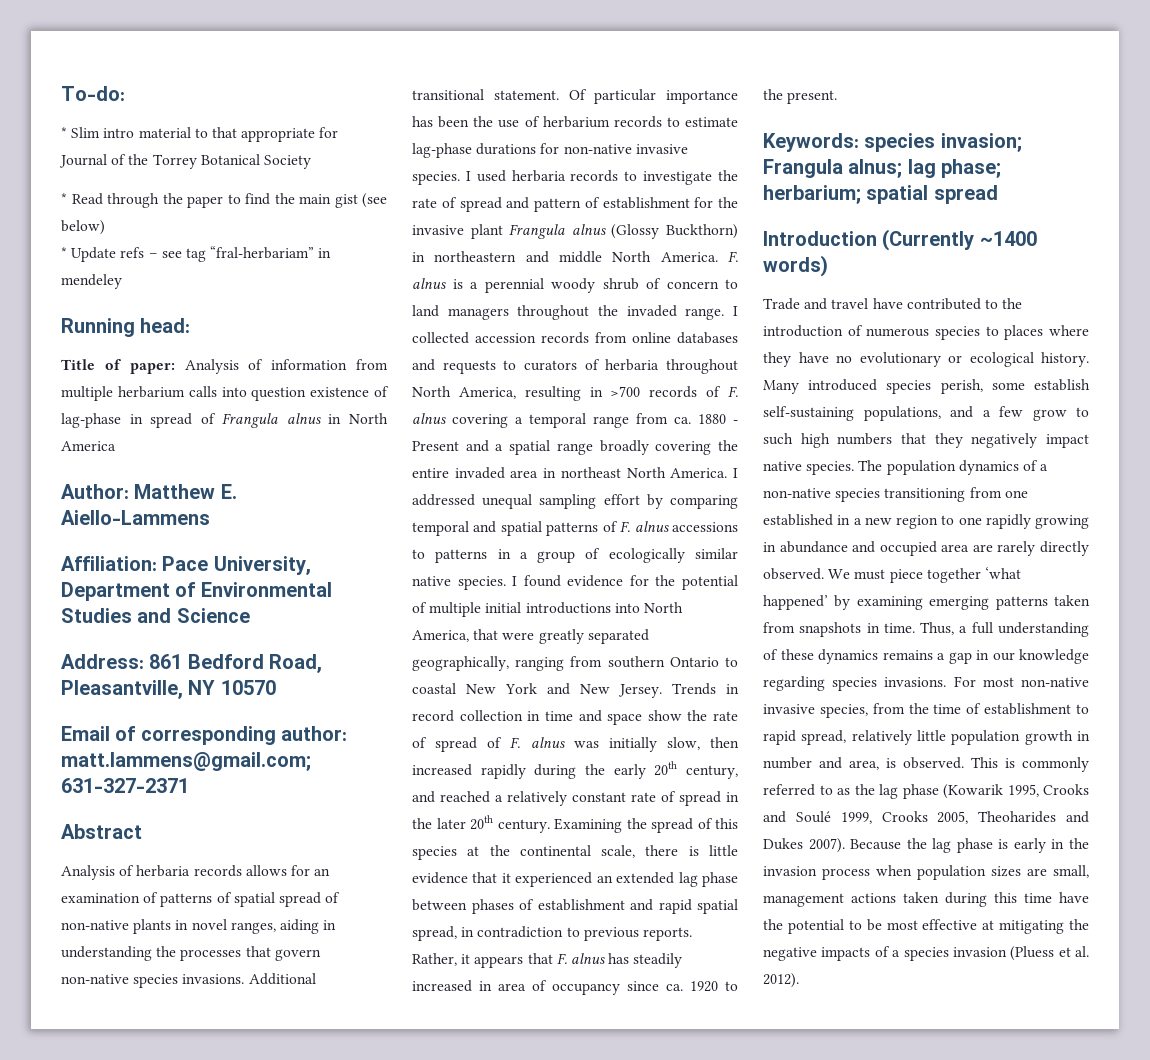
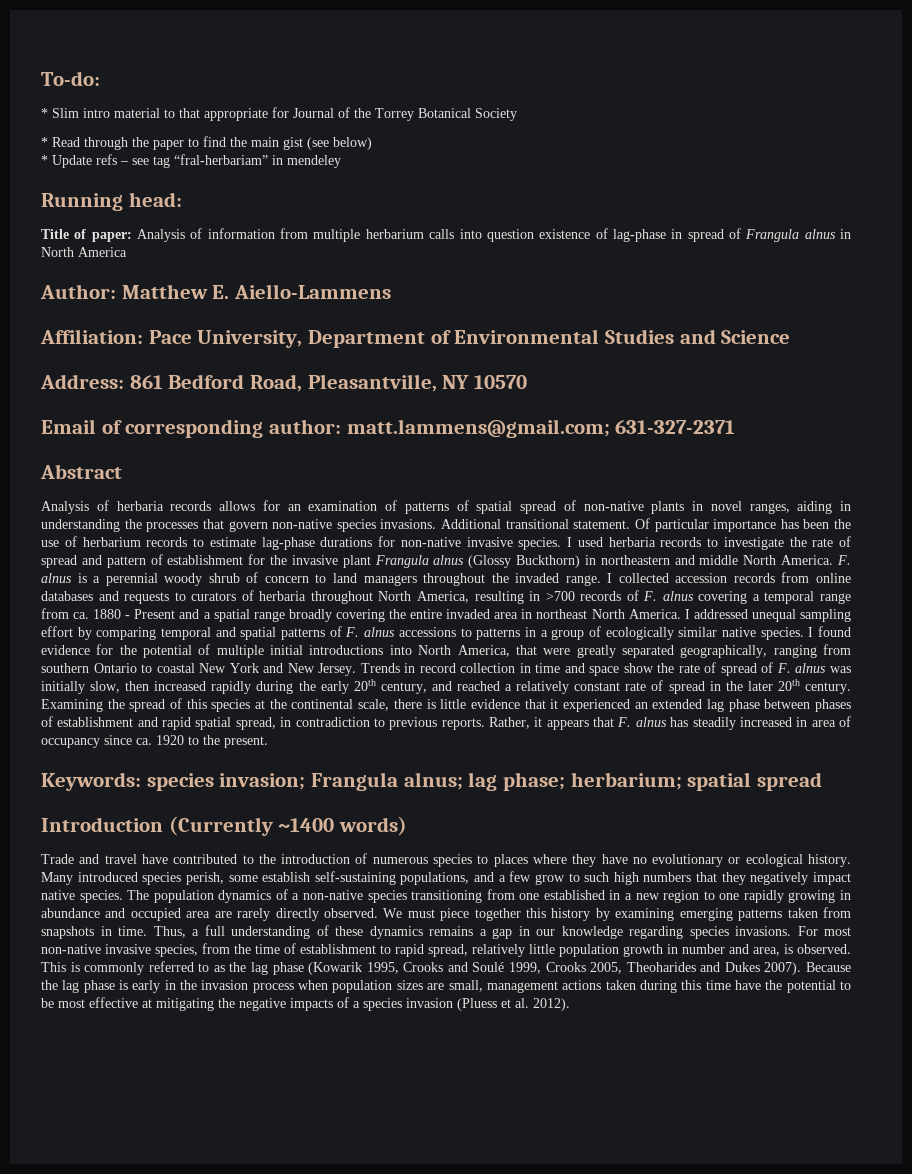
[984,567,1021,579] [763,595,828,610] ‘what happened’ -> [526,908,591,921] this history

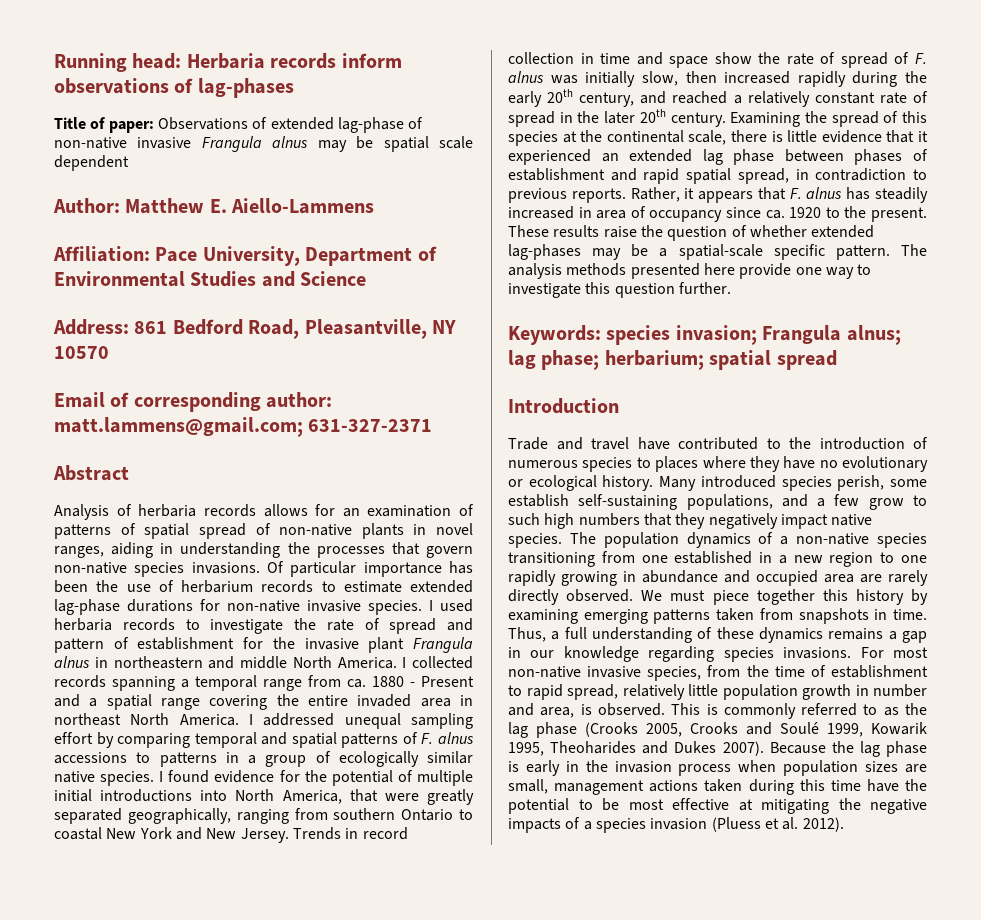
[41,71,100,86] [41,107,517,121] [41,136,372,150] [41,154,341,168] [41,192,182,211] [41,228,852,242] [41,247,127,257] To-do: // * Slim intro material to that appropriate for Journal of the Torrey Botanical Society // * Read through the paper to find the main gist (see below) // * Update refs – see tag “fral-herbariam” in mendeley // Running head: // Title of paper: Analysis of information from multiple herbarium calls into question existence of lag-phase in spread of Frangula alnus in North America -> [54,53,402,72] [54,78,294,98] [54,117,424,133] [54,136,474,152] [54,155,129,171] Running head: Herbaria records inform observations of lag-phases // Title of paper: Observations of extended lag-phase of non-native invasive Frangula alnus may be spatial scale dependent
[441,519,631,529] Additional transitional statement. -> (260, 568) none
(256, 542) none -> [410,580,473,593] extended
[468,555,581,568] (Glossy Buckthorn) -> (90, 662) none
[837,555,852,565] [41,572,851,586] [41,590,748,604] F. alnus is a perennial woody shrub of concern to land managers throughout the invaded range. I collected accession records from online databases and requests to curators of herbaria throughout North America, resulting in >700 records of F. alnus covering -> [402,656,473,669] [54,675,175,691] I collected records spanning
[288,609,332,622] broadly -> (200, 704) none
(268, 742) none -> [508,225,875,241] [508,244,927,260] [508,263,872,279] [508,282,731,298] These results raise the question of whether extended lag-phases may be a spatial-scale specific pattern. The analysis methods presented here provide one way to investigate this question further.
[168,816,408,836] (Currently ~1400 words) -> (619, 406) none
[308,962,399,975] (Kowarik 1995, -> [585,722,682,737] (Crooks 2005,
[545,962,623,974] Crooks 2005, -> [871,722,927,735] [508,742,544,756] Kowarik 1995,

